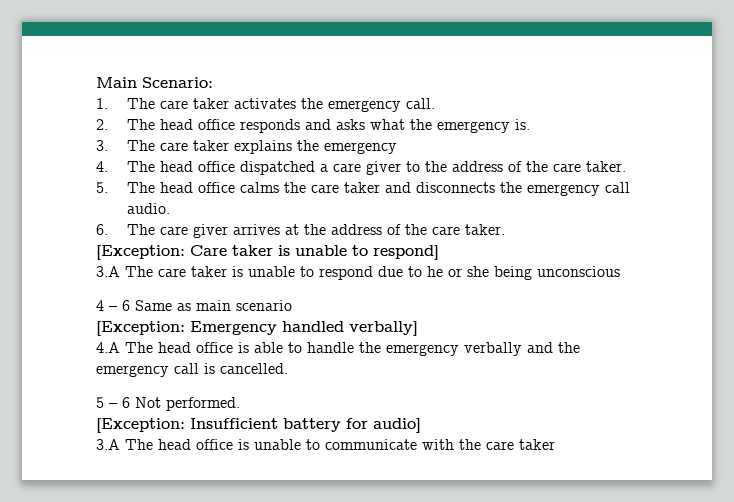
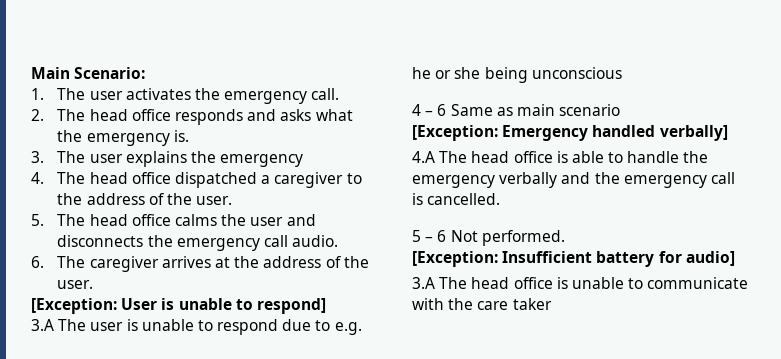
[159,98,229,109] care taker -> [89,91,123,100] user
[159,140,229,151] care taker -> [89,154,123,163] user
[332,161,401,175] care giver -> [274,172,344,188] caregiver
[552,161,626,172] care taker. -> [196,196,233,205] user.
[310,182,380,193] care taker -> [250,217,284,226] user
[159,224,228,238] care giver -> [89,256,159,272] caregiver
[431,224,505,235] [96,245,273,260] care taker. // [Exception: Care taker -> [57,280,94,289] [31,298,158,314] user. // [Exception: User
[158,266,227,277] care taker -> [90,322,124,331] user
(422, 271) none -> [334,322,362,335] e.g.

